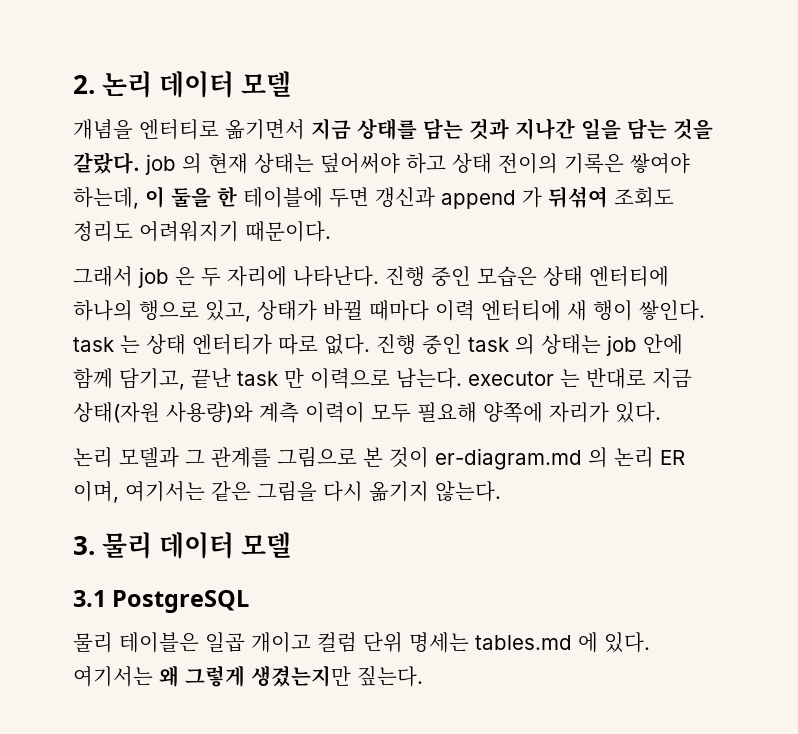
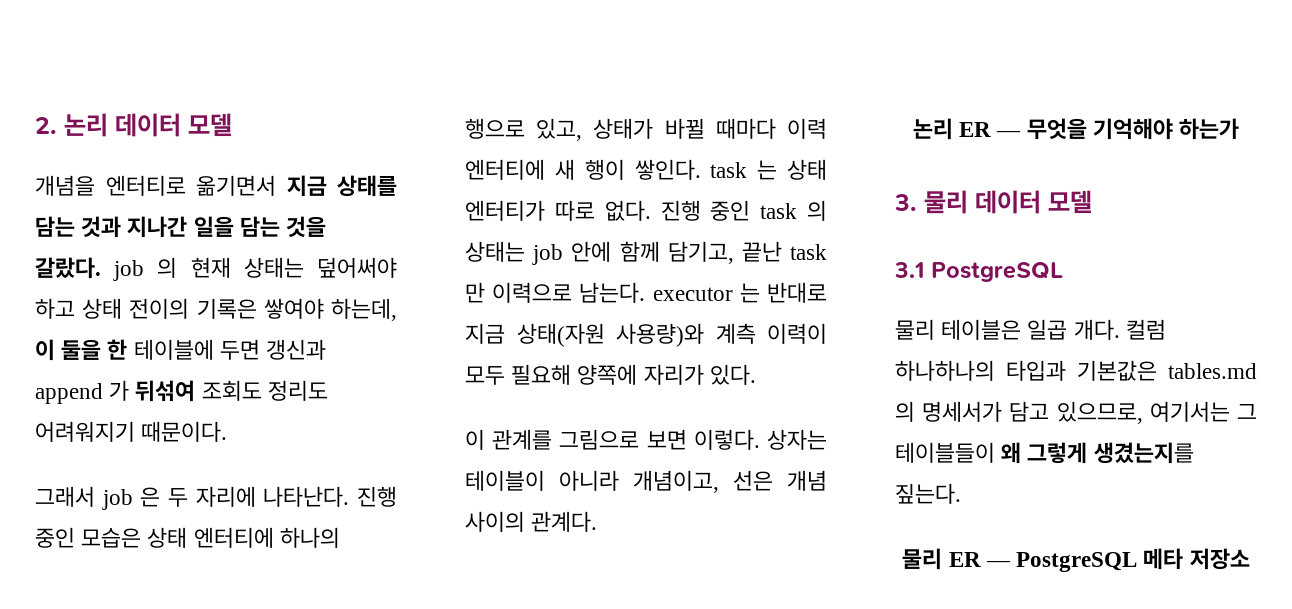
[73,447,685,470] [73,481,501,503] 논리 모델과 그 관계를 그림으로 본 것이 er-diagram.md 의 논리 ER 이며, 여기서는 같은 그림을 다시 옮기지 않는다. -> [465,429,827,450] [465,470,827,493] [465,511,598,532] [912,118,1240,140] 이 관계를 그림으로 보면 이렇다. 상자는 테이블이 아니라 개념이고, 선은 개념 사이의 관계다. // 논리 ER — 무엇을 기억해야 하는가
[251,632,650,653] [73,666,153,687] 개이고 컬럼 단위 명세는 tables.md 에 있다. 여기서는 -> [1073,319,1166,340] [895,360,1257,381] [895,401,1257,424] [895,442,995,463] 개다. 컬럼 하나하나의 타입과 기본값은 tables.md 의 명세서가 담고 있으므로, 여기서는 그 테이블들이
[251,665,351,687] 생겼는지만 -> [1093,442,1194,464] 생겼는지를
(423, 676) none -> [902,548,1250,572] // 물리 ER — PostgreSQL 메타 저장소

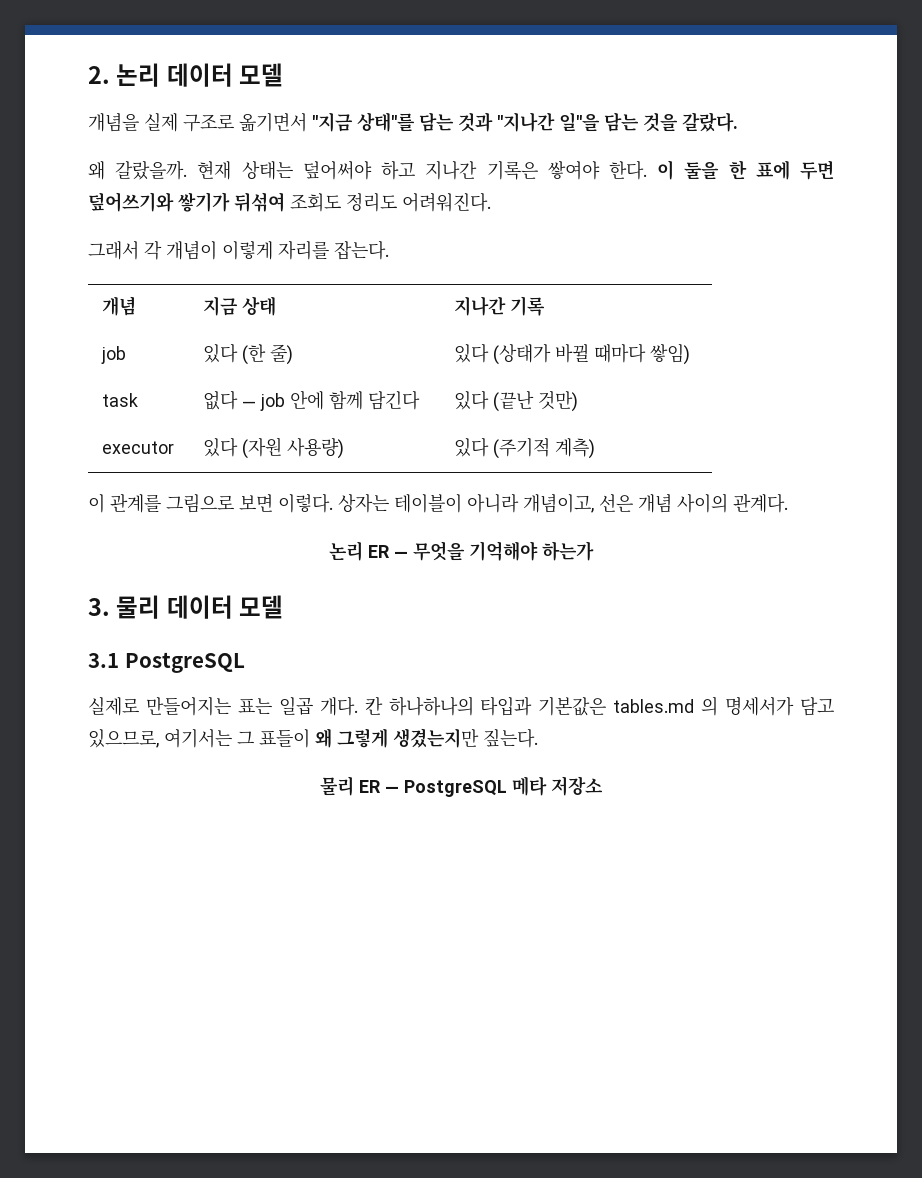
[105,175,397,197] [35,216,234,238] 엔터티로 옮기면서 지금 상태를 담는 것과 지나간 일을 -> [144,112,600,132] 실제 구조로 옮기면서 "지금 상태"를 담는 것과 "지나간 일"을
[113,257,178,281] job 의 -> [88,161,188,180] // 왜 갈랐을까.
[82,298,190,319] 상태 전이의 -> [425,160,478,180] 지나간
[330,298,397,321] 하는데, -> [608,160,647,180] 한다.
[133,339,327,360] [35,380,130,404] 테이블에 두면 갱신과 append 가 -> [755,160,834,180] [88,192,230,212] 표에 두면 덮어쓰기와 쌓기가
[35,421,228,442] 어려워지기 때문이다. -> [402,192,491,212] 어려워진다.
[101,486,397,510] [35,527,340,548] [465,118,827,141] [465,159,827,180] [465,200,827,221] [465,241,827,265] [465,282,827,303] [465,323,827,347] [465,364,756,385] job 은 두 자리에 나타난다. 진행 중인 모습은 상태 엔터티에 하나의 행으로 있고, 상태가 바뀔 때마다 이력 엔터티에 새 행이 쌓인다. task 는 상태 엔터티가 따로 없다. 진행 중인 task 의 상태는 job 안에 함께 담기고, 끝난 task 만 이력으로 남는다. executor 는 반대로 지금 상태(자원 사용량)와 계측 이력이 모두 필요해 양쪽에 자리가 있다. -> [144,240,389,260] [102,296,137,316] [203,296,277,316] [454,296,546,316] [101,346,127,364] [203,343,294,365] [454,343,691,365] [102,393,139,407] [203,390,421,411] [454,390,579,412] [102,441,175,454] [203,437,345,459] [454,437,596,459] 각 개념이 이렇게 자리를 잡는다. // 개념 | 지금 상태 | 지나간 기록 // job | 있다 (한 줄) | 있다 (상태가 바뀔 때마다 쌓임) // task | 없다 — job 안에 함께 담긴다 | 있다 (끝난 것만) // executor | 있다 (자원 사용량) | 있다 (주기적 계측)
[895,319,1022,340] 물리 테이블은 -> [88,696,272,716] 실제로 만들어지는 표는
[1125,319,1166,340] 컬럼 -> [364,696,383,715] 칸
[895,442,995,463] 테이블들이 -> [259,729,310,748] 표들이
[1093,442,1194,464] 생겼는지를 -> [393,728,479,748] 생겼는지만

